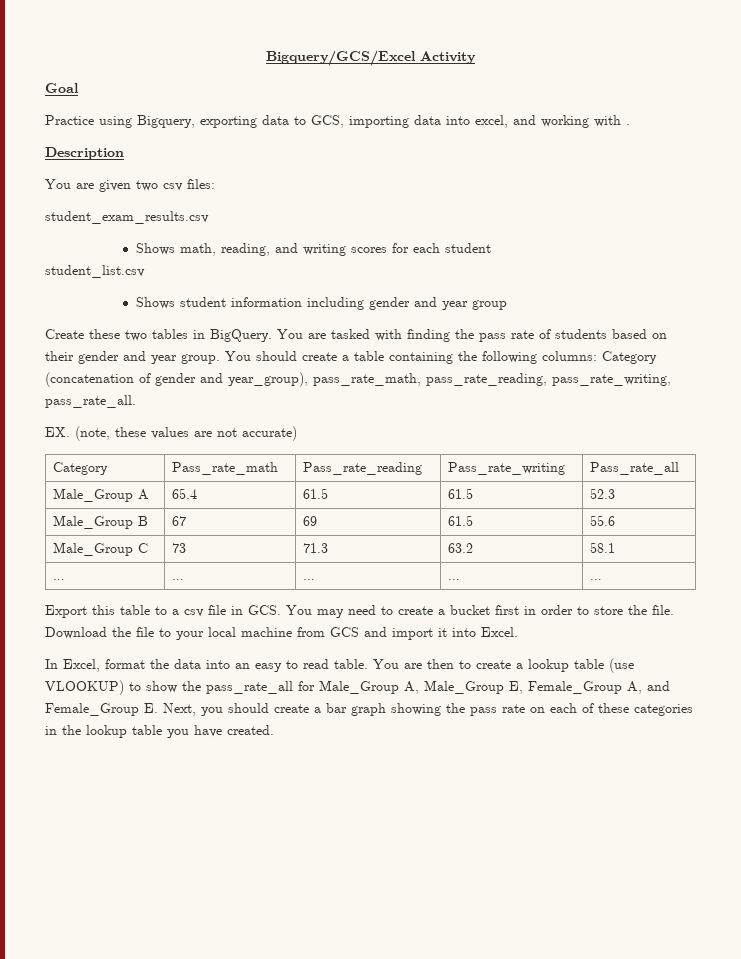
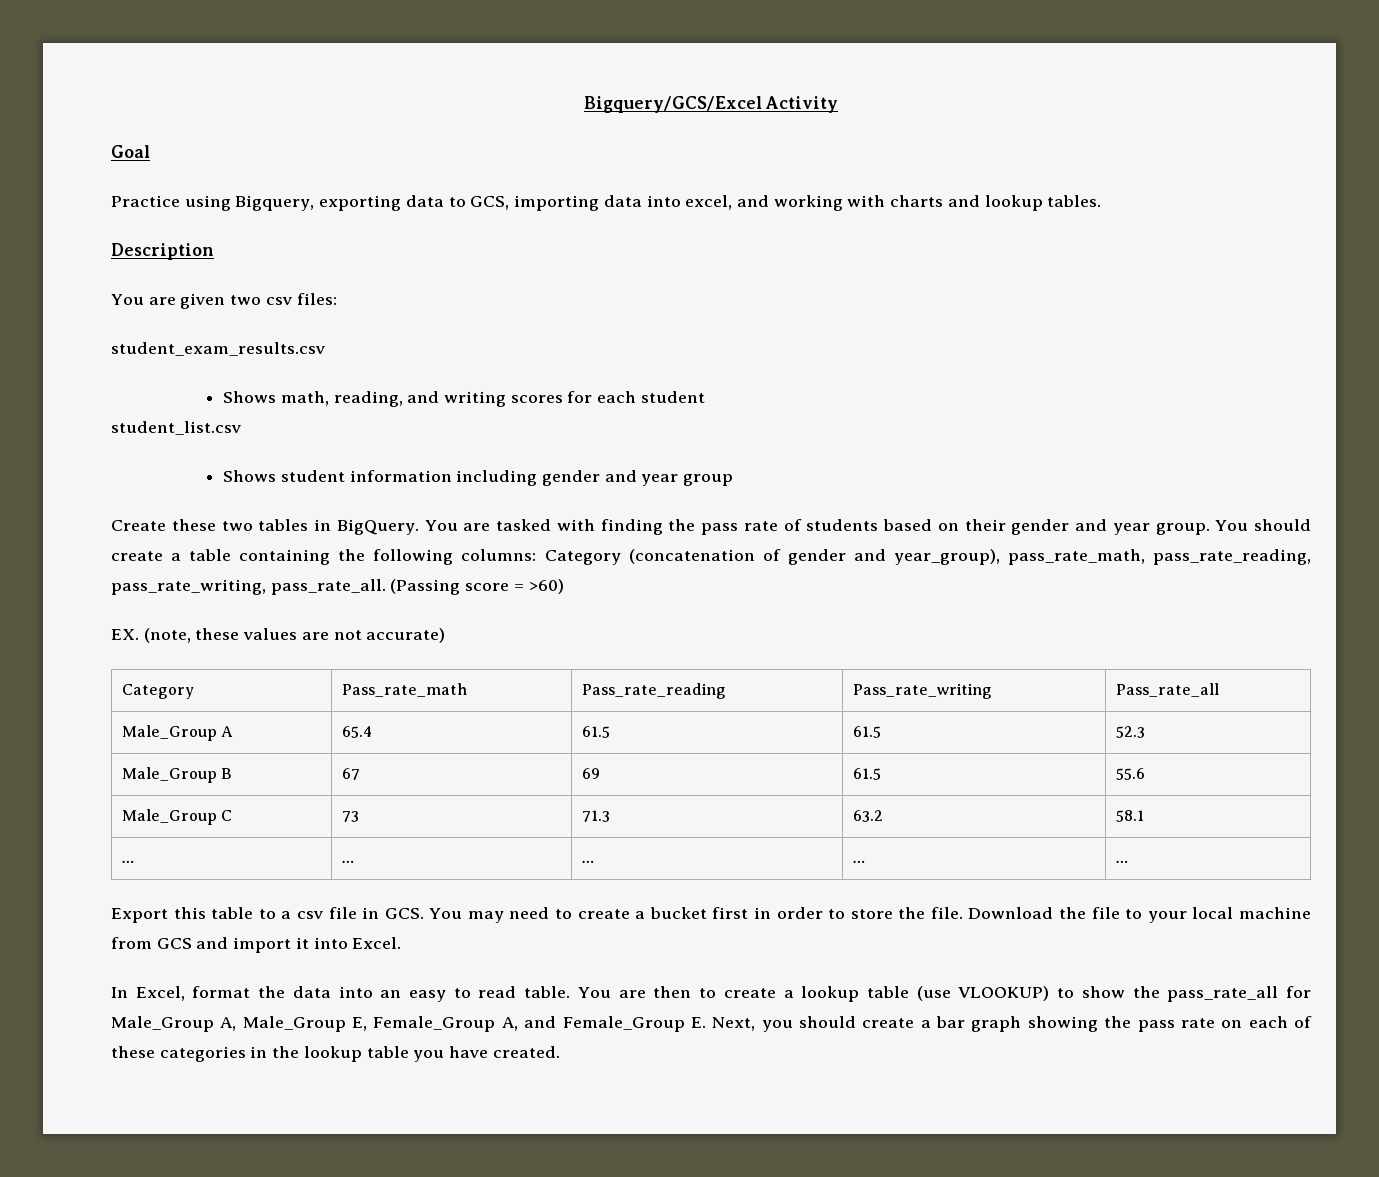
[626,124,630,125] . -> [890,195,1102,211] charts and lookup tables.
(136, 401) none -> [390,579,564,595] (Passing score = >60)

